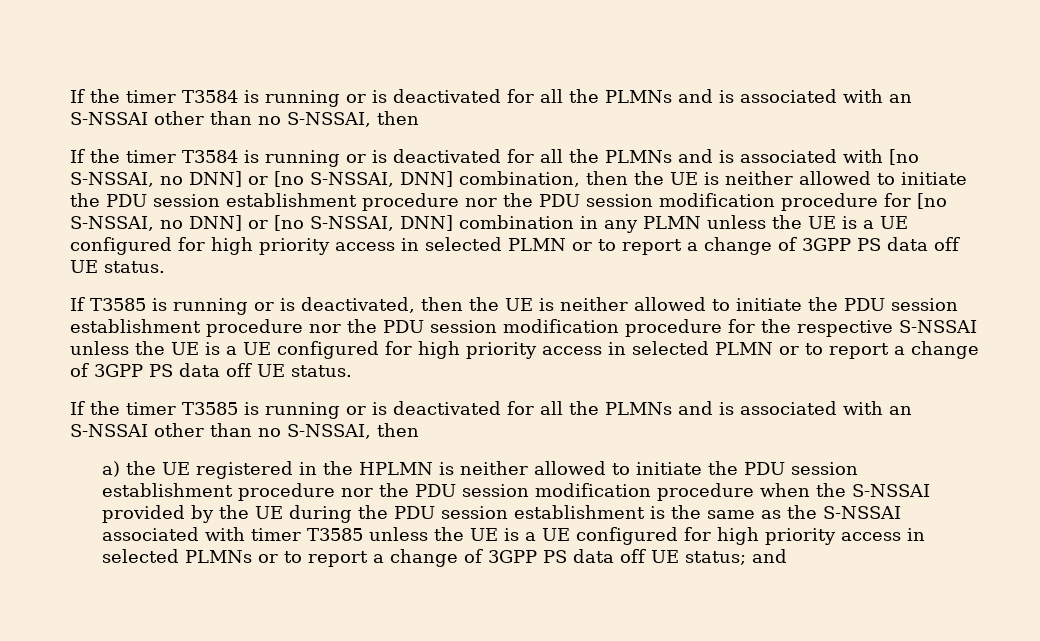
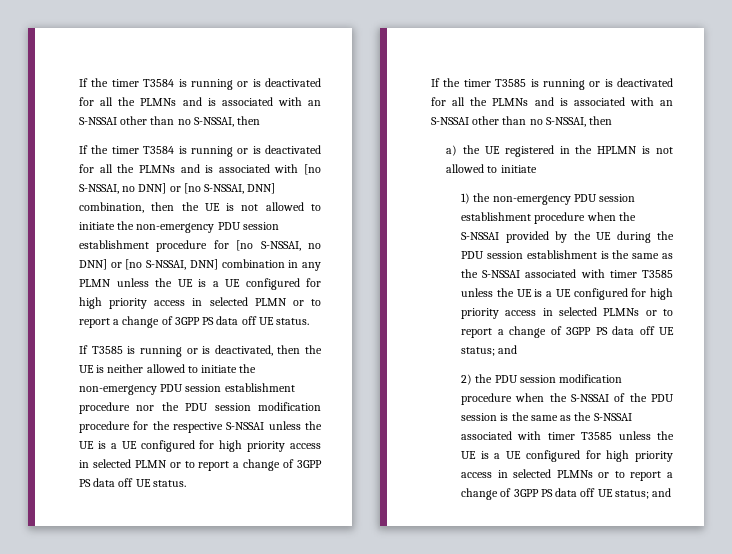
[725,171,967,185] [70,193,878,211] neither allowed to initiate the PDU session establishment procedure nor the PDU session modification procedure -> [241,202,321,211] [79,221,279,233] [79,240,208,252] not allowed to initiate the non-emergency PDU session establishment procedure
(838, 304) none -> [79,385,157,395] non-emergency
[459,461,858,475] [101,483,754,501] neither allowed to initiate the PDU session establishment procedure nor the PDU session modification procedure -> [656,147,673,154] [446,164,537,173] [461,193,636,205] [461,212,586,224] not allowed to initiate // 1) the non-emergency PDU session establishment procedure
(787, 556) none -> [461,374,623,385] [461,393,674,405] [461,412,632,421] [461,431,674,440] [461,450,673,462] [461,469,673,481] [461,488,672,500] // 2) the PDU session modification procedure when the S-NSSAI of the PDU session is the same as the S-NSSAI associated with timer T3585 unless the UE is a UE configured for high priority access in selected PLMNs or to report a change of 3GPP PS data off UE status; and

